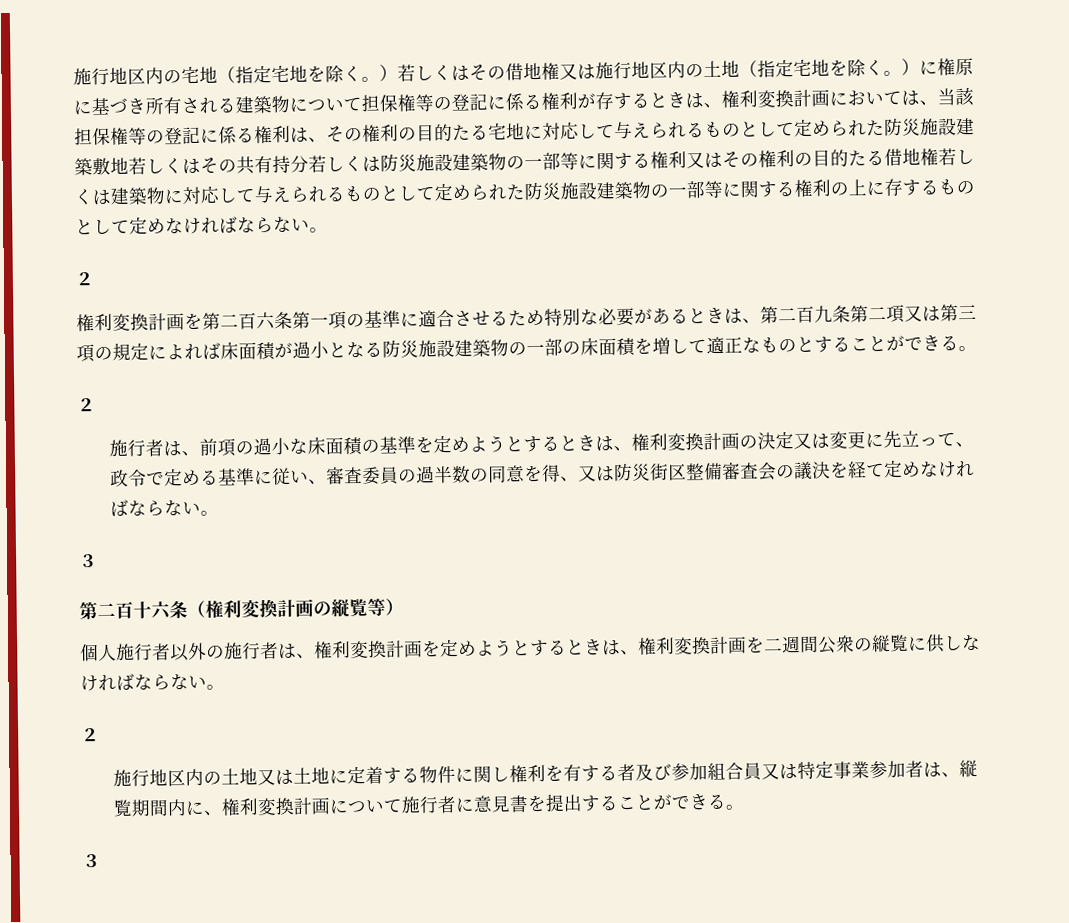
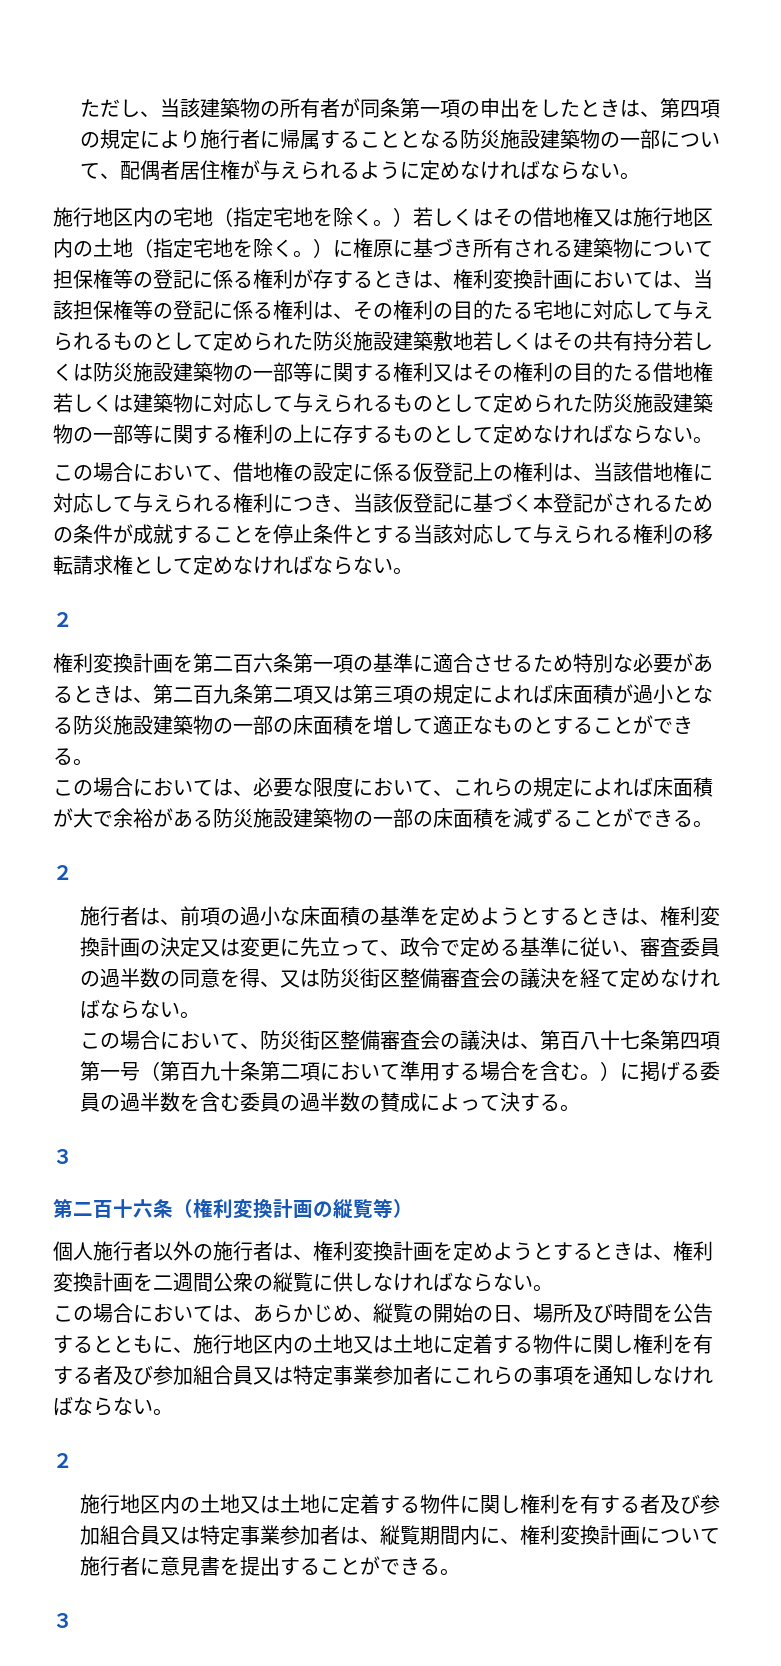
(73, 77) none -> [80,98,721,118] [80,129,721,150] [80,160,641,181] ただし、当該建築物の所有者が同条第一項の申出をしたときは、第四項の規定により施行者に帰属することとなる防災施設建築物の一部について、配偶者居住権が与えられるように定めなければならない。 //
(328, 230) none -> [53,462,713,482] [53,493,713,513] [53,524,713,544] [53,555,413,575] // この場合において、借地権の設定に係る仮登記上の権利は、当該借地権に対応して与えられる権利につき、当該仮登記に基づく本登記がされるための条件が成就することを停止条件とする当該対応して与えられる権利の移転請求権として定めなければならない。
(977, 348) none -> [53,777,713,797] [53,808,713,828] // この場合においては、必要な限度において、これらの規定によれば床面積が大で余裕がある防災施設建築物の一部の床面積を減ずることができる。
(220, 513) none -> [80,1030,721,1051] [80,1061,721,1082] [80,1092,581,1112] // この場合において、防災街区整備審査会の議決は、第百八十七条第四項第一号（第百九十条第二項において準用する場合を含む。）に掲げる委員の過半数を含む委員の過半数の賛成によって決する。
(225, 687) none -> [53,1303,713,1323] [53,1334,713,1354] [53,1365,713,1385] [53,1396,173,1416] // この場合においては、あらかじめ、縦覧の開始の日、場所及び時間を公告するとともに、施行地区内の土地又は土地に定着する物件に関し権利を有する者及び参加組合員又は特定事業参加者にこれらの事項を通知しなければならない。

